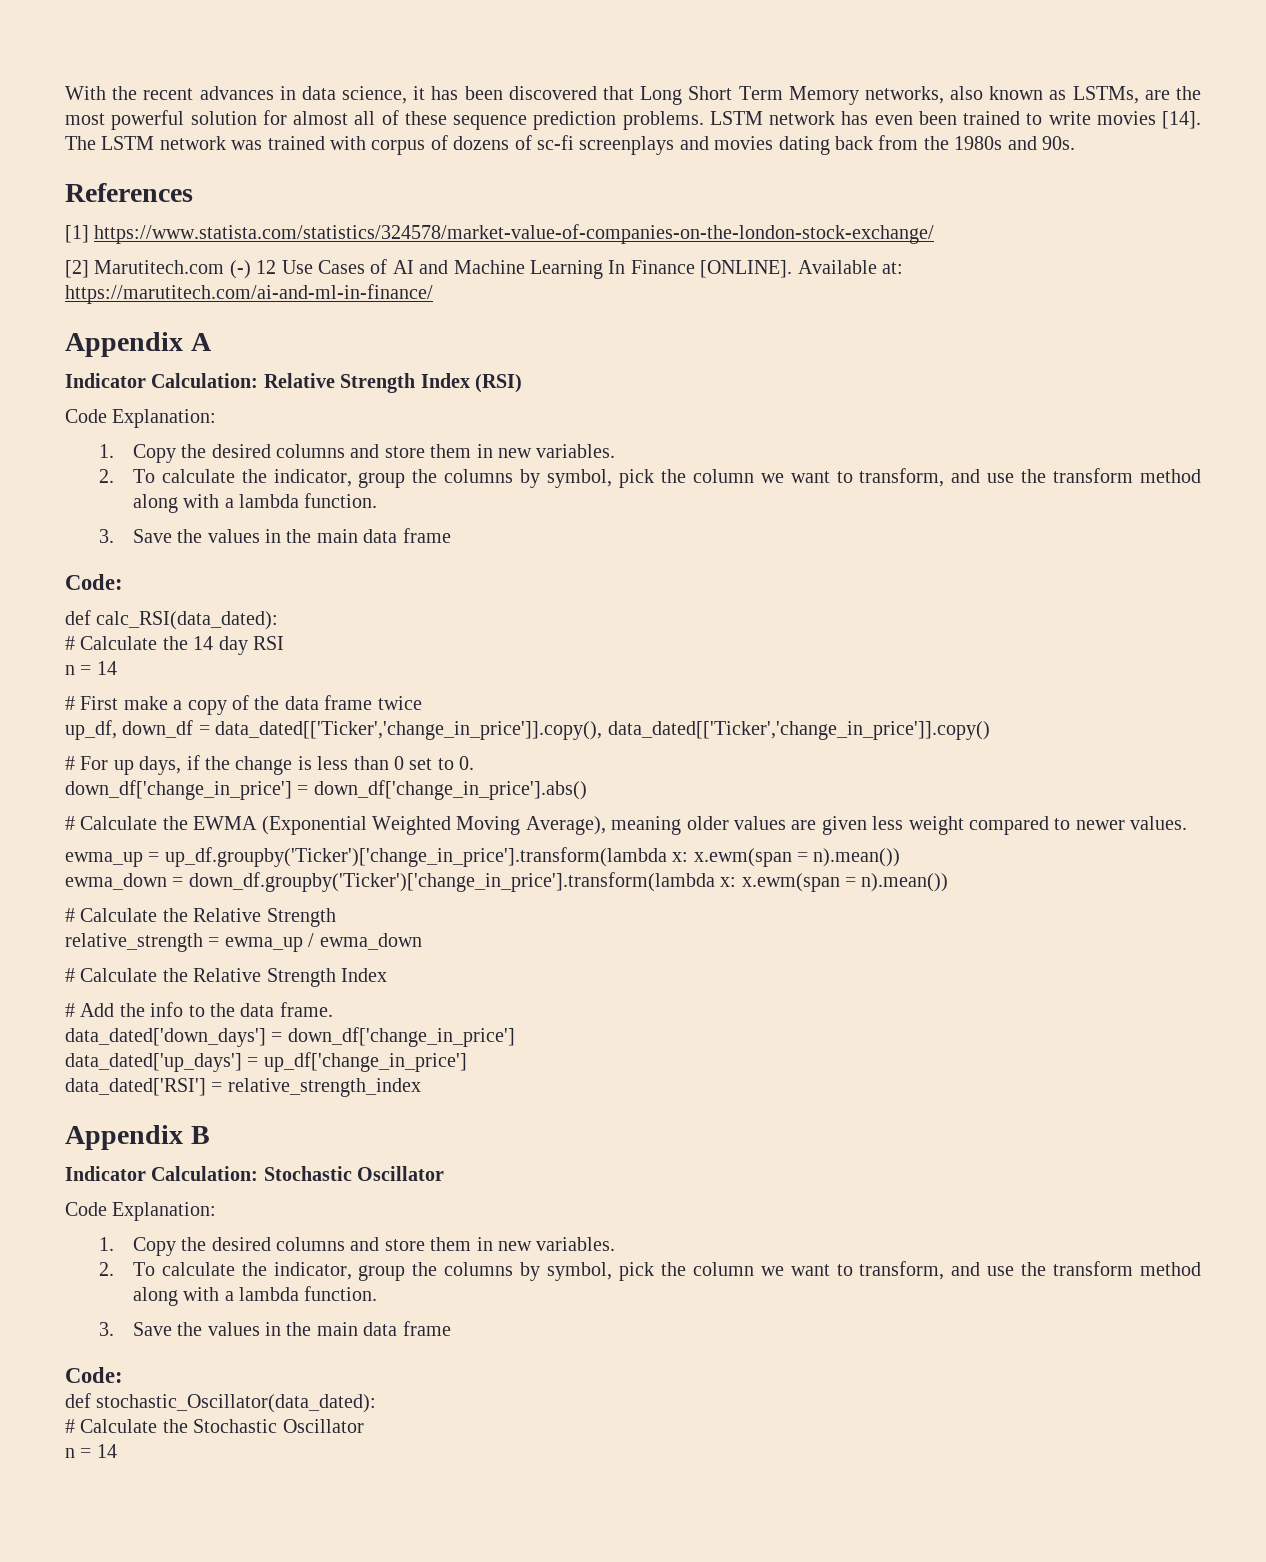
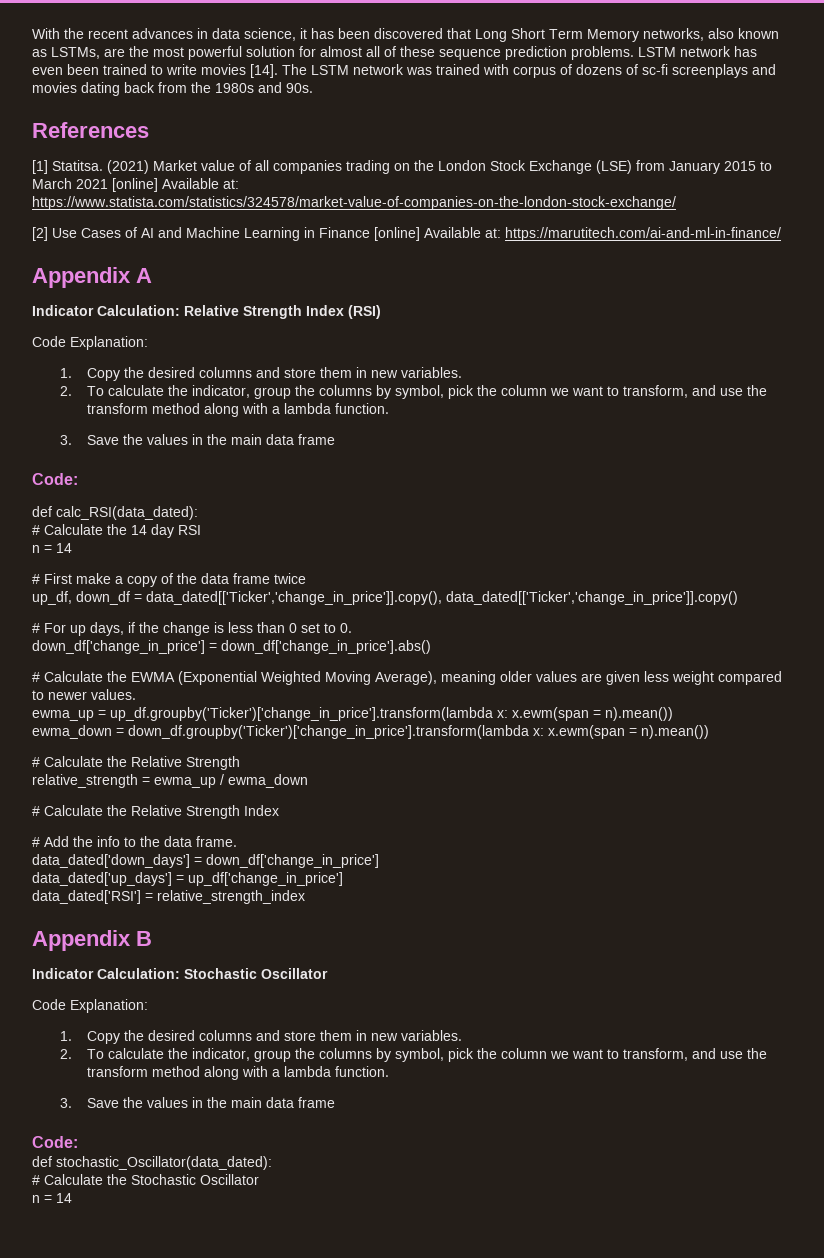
(89, 234) none -> [52,160,772,174] [32,178,239,192] Statitsa. (2021) Market value of all companies trading on the London Stock Exchange (LSE) from January 2015 to March 2021 [online] Available at:
[94,260,277,279] Marutitech.com (-) 12 -> (48, 234) none
[608,260,793,278] In Finance [ONLINE]. -> [304,227,420,241] in Finance [online]

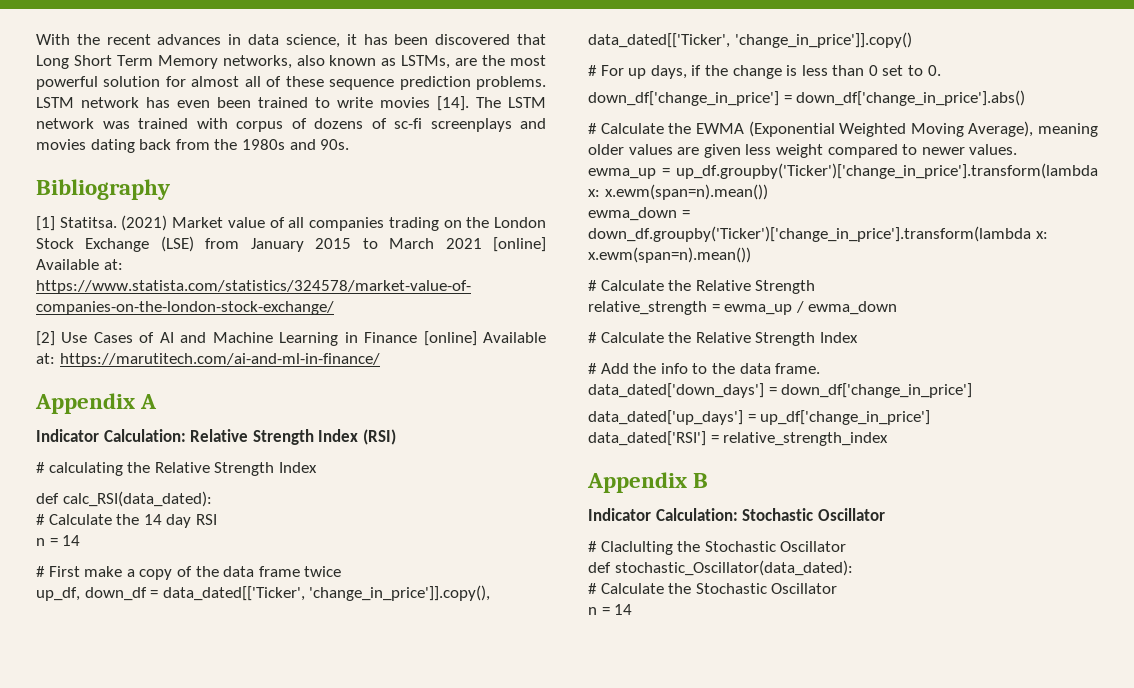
[32,122,149,138] References -> [36,179,170,200] Bibliography
[32,336,148,350] [59,367,463,381] [59,385,768,399] [87,403,390,417] [59,434,336,445] [32,473,78,485] Code Explanation: // 1. Copy the desired columns and store them in new variables. // 2. To calculate the indicator, group the columns by symbol, pick the column we want to transform, and use the transform method along with a lambda function. // 3. Save the values in the main data frame // Code: -> [36,462,317,476] # calculating the Relative Strength Index
[146,591,738,605] data_dated[['Ticker','change_in_price']].copy(), data_dated[['Ticker','change_in_price']].copy() -> [162,585,491,601] [588,32,912,48] data_dated[['Ticker', 'change_in_price']].copy(), data_dated[['Ticker', 'change_in_price']].copy()
[512,707,673,721] x.ewm(span = n).mean()) -> [604,184,768,200] x.ewm(span=n).mean())
[548,725,709,739] x.ewm(span = n).mean()) -> [588,247,751,263] x.ewm(span=n).mean())
[32,999,148,1013] [59,1030,463,1044] [59,1048,768,1062] [87,1066,390,1080] [59,1097,336,1108] [32,1136,78,1148] Code Explanation: // 1. Copy the desired columns and store them in new variables. // 2. To calculate the indicator, group the columns by symbol, pick the column we want to transform, and use the transform method along with a lambda function. // 3. Save the values in the main data frame // Code: -> [588,541,847,555] # Claclulting the Stochastic Oscillator

